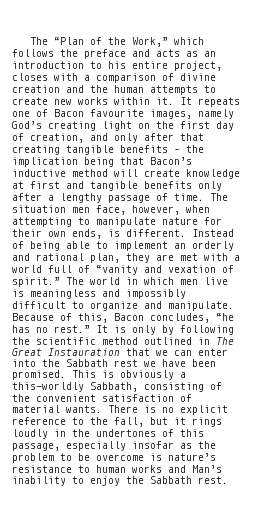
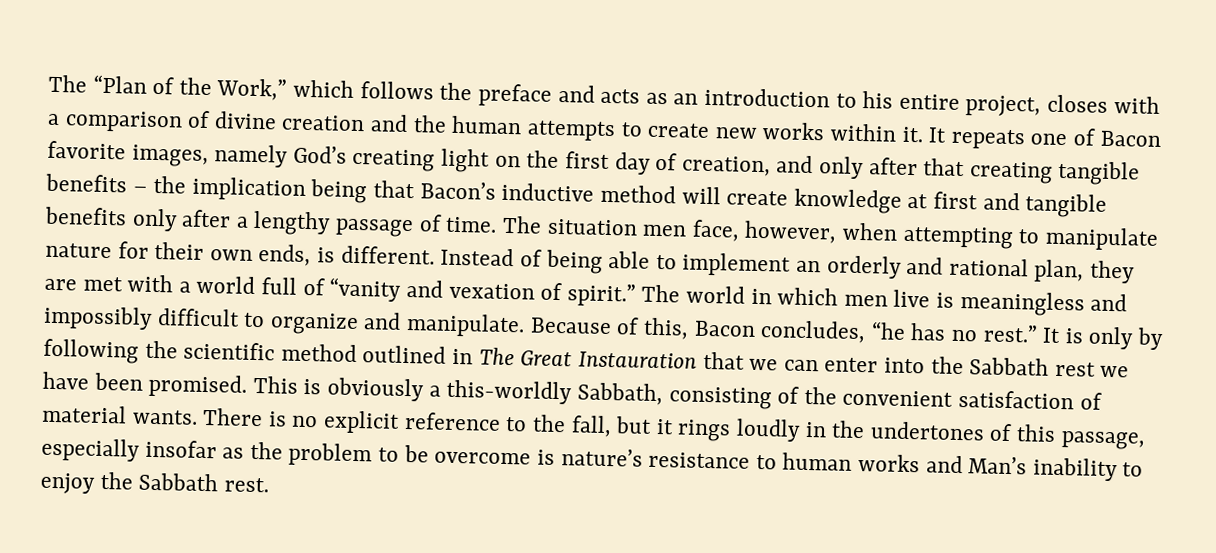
[90,109,144,117] favourite -> [47,140,126,160] favorite

